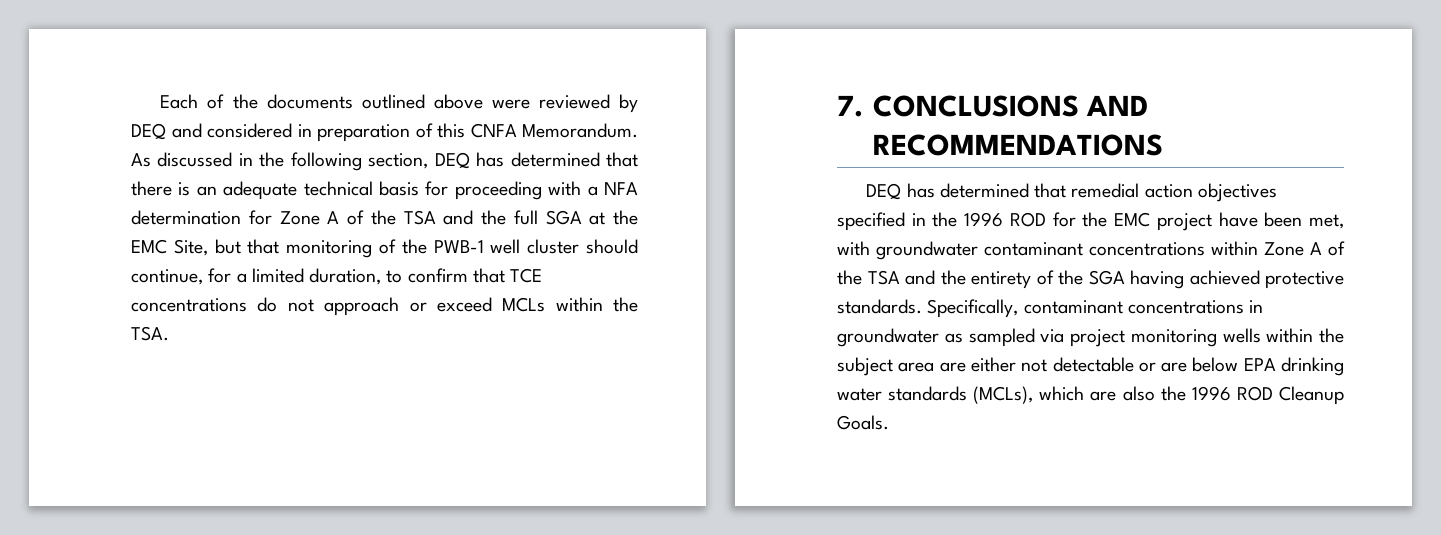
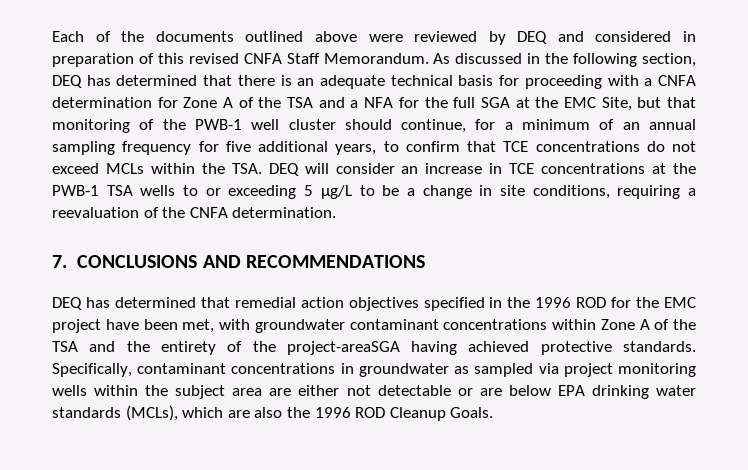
[470,123,517,138] CNFA -> [188,53,320,64] revised CNFA Staff
[603,182,638,195] NFA -> [657,75,696,86] CNFA
(474, 217) none -> [350,97,419,108] a NFA for
[251,268,382,285] limited duration, -> [522,119,696,130] [52,141,377,155] minimum of an annual sampling frequency for five additional years,
[324,297,427,316] approach or -> (696, 146) none
(169, 333) none -> [268,163,697,176] [52,185,696,199] [52,207,337,218] DEQ will consider an increase in TCE concentrations at the PWB-1 TSA wells to or exceeding 5 µg/L to be a change in site conditions, requiring a reevaluation of the CNFA determination.
[1088,270,1125,285] SGA -> [286,341,400,355] project-areaSGA

